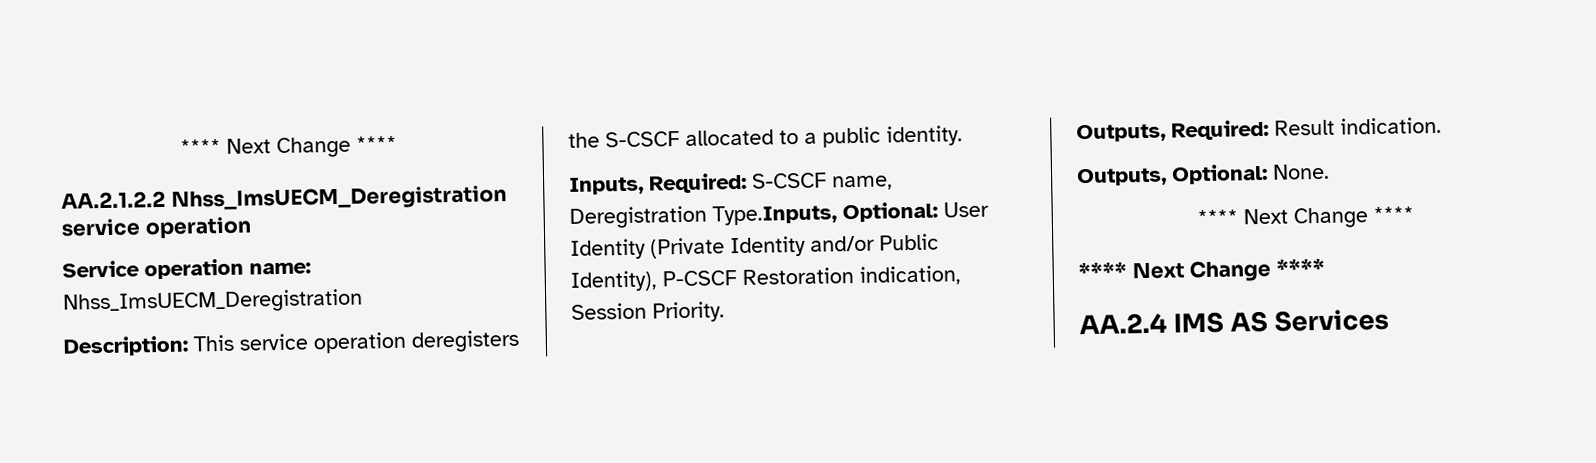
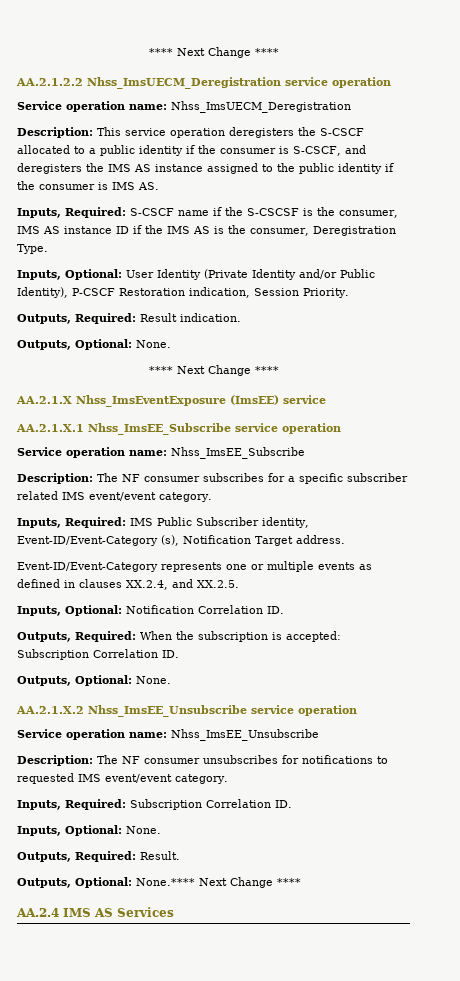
[886,125,963,147] [569,172,893,195] [569,204,837,229] identity. // Inputs, Required: S-CSCF name, Deregistration Type.Inputs, -> [139,145,366,156] [17,163,394,174] [17,181,159,190] [17,207,398,218] [17,225,396,236] [17,244,48,254] [17,270,61,280] identity if the consumer is S-CSCF, and deregisters the IMS AS instance assigned to the public identity if the consumer is IMS AS. // Inputs, Required: S-CSCF name if the S-CSCSF is the consumer, IMS AS instance ID if the IMS AS is the consumer, Deregistration Type. // Inputs,
[1078,261,1127,280] **** -> [16,395,326,407] [16,423,341,435] [17,447,305,459] [17,473,408,484] [17,491,212,502] [17,517,309,528] [17,535,345,546] [17,561,372,572] [17,579,239,590] [17,605,284,616] [17,631,341,642] [17,649,179,660] [17,675,171,686] [16,705,357,717] [17,729,319,741] [17,755,388,766] [17,773,228,784] [17,799,292,810] [17,825,161,836] [17,851,180,862] [17,877,195,888] AA.2.1.X Nhss_ImsEventExposure (ImsEE) service // AA.2.1.X.1 Nhss_ImsEE_Subscribe service operation // Service operation name: Nhss_ImsEE_Subscribe // Description: The NF consumer subscribes for a specific subscriber related IMS event/event category. // Inputs, Required: IMS Public Subscriber identity, Event-ID/Event-Category (s), Notification Target address. // Event-ID/Event-Category represents one or multiple events as defined in clauses XX.2.4, and XX.2.5. // Inputs, Optional: Notification Correlation ID. // Outputs, Required: When the subscription is accepted: Subscription Correlation ID. // Outputs, Optional: None. // AA.2.1.X.2 Nhss_ImsEE_Unsubscribe service operation // Service operation name: Nhss_ImsEE_Unsubscribe // Description: The NF consumer unsubscribes for notifications to requested IMS event/event category. // Inputs, Required: Subscription Correlation ID. // Inputs, Optional: None. // Outputs, Required: Result. // Outputs, Optional: None.****

